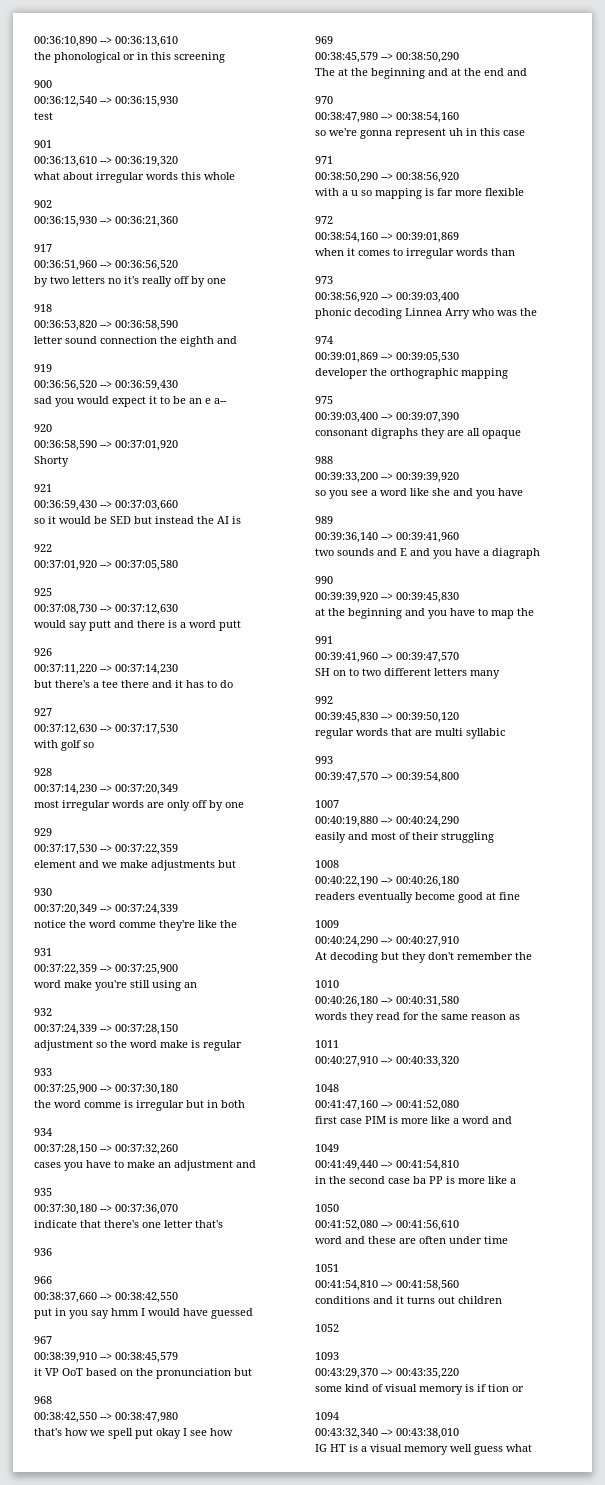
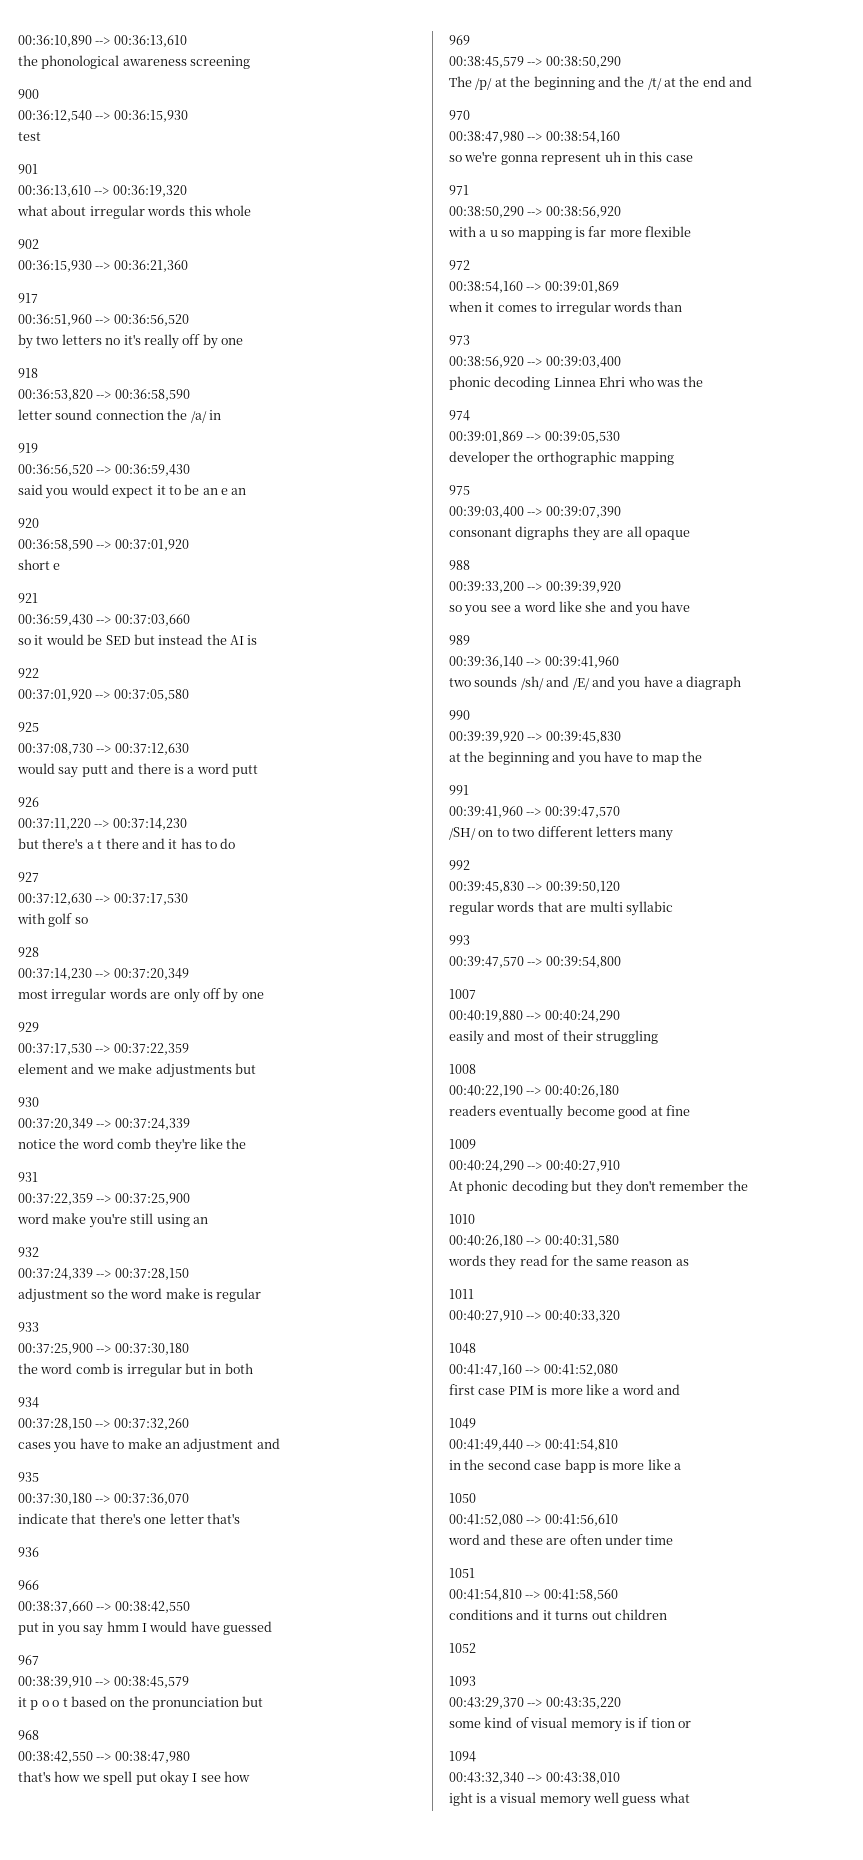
[123,52,171,60] or in this -> [122,59,187,66] awareness
[180,336,237,347] eighth and -> [190,410,221,423] /a/ in
[34,396,52,404] sad -> [18,484,43,495] said
[214,398,227,404] a-- -> [231,488,247,495] an
[34,456,69,467] Shorty -> [18,559,61,570] short e
[102,680,118,688] tee -> [97,840,103,849] t
[119,922,156,928] comme -> [117,1138,152,1149] comb
[84,1102,121,1108] comme -> [75,1363,110,1374] comb
[45,1368,83,1376] VP OoT -> [30,1698,68,1710] p o o t
[338,68,448,79] at the beginning and -> [475,76,662,90] /p/ at the beginning and the /t/
[445,308,470,319] Arry -> [599,376,626,387] Ehri
[377,548,407,556] and E -> [520,676,590,690] /sh/ and /E/
[315,668,330,676] SH -> [449,827,476,840] /SH/
(327, 956) none -> [466,1180,509,1194] phonic
[413,1176,443,1184] ba PP -> [564,1459,596,1473] bapp
[315,1444,346,1452] IG HT -> [449,1792,473,1806] ight

